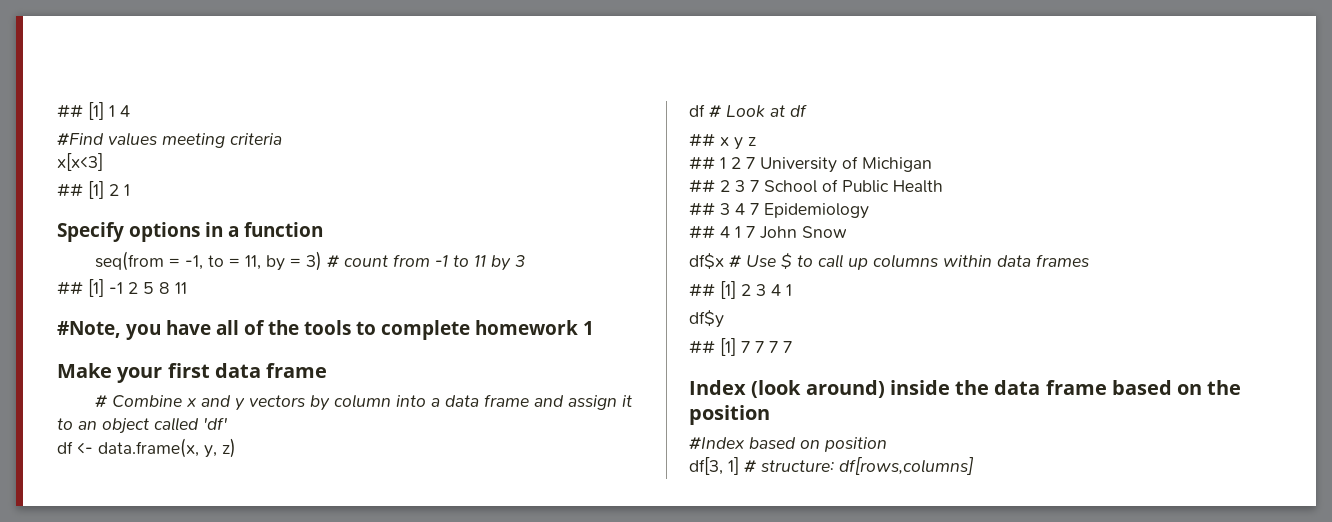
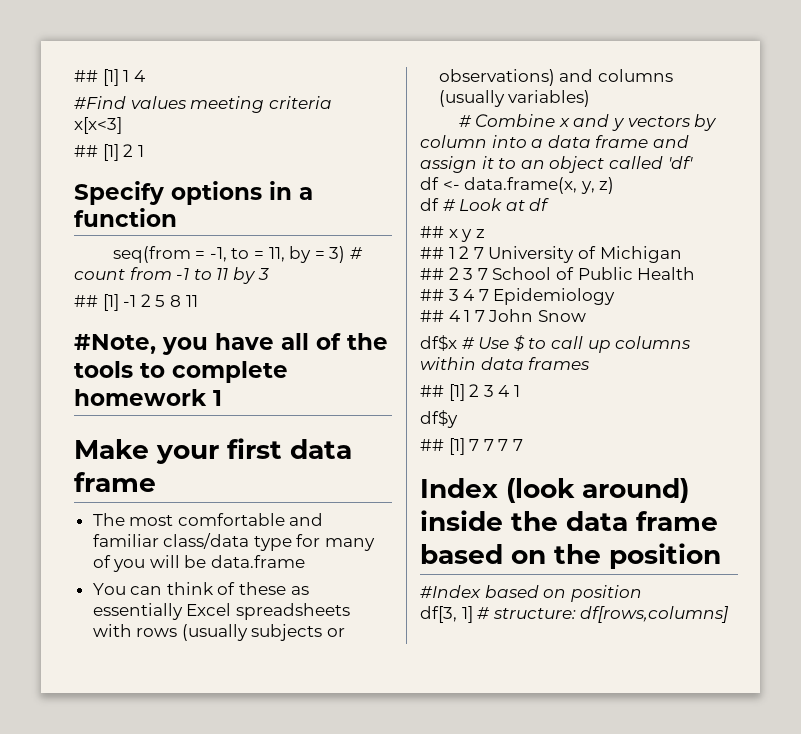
(328, 370) none -> [92,513,324,526] [92,533,376,551] [92,555,306,572] [92,582,309,595] [92,603,350,620] [92,624,346,641] [438,69,673,86] [438,90,591,107] // The most comfortable and familiar class/data type for many of you will be data.frame // You can think of these as essentially Excel spreadsheets with rows (usually subjects or observations) and columns (usually variables)

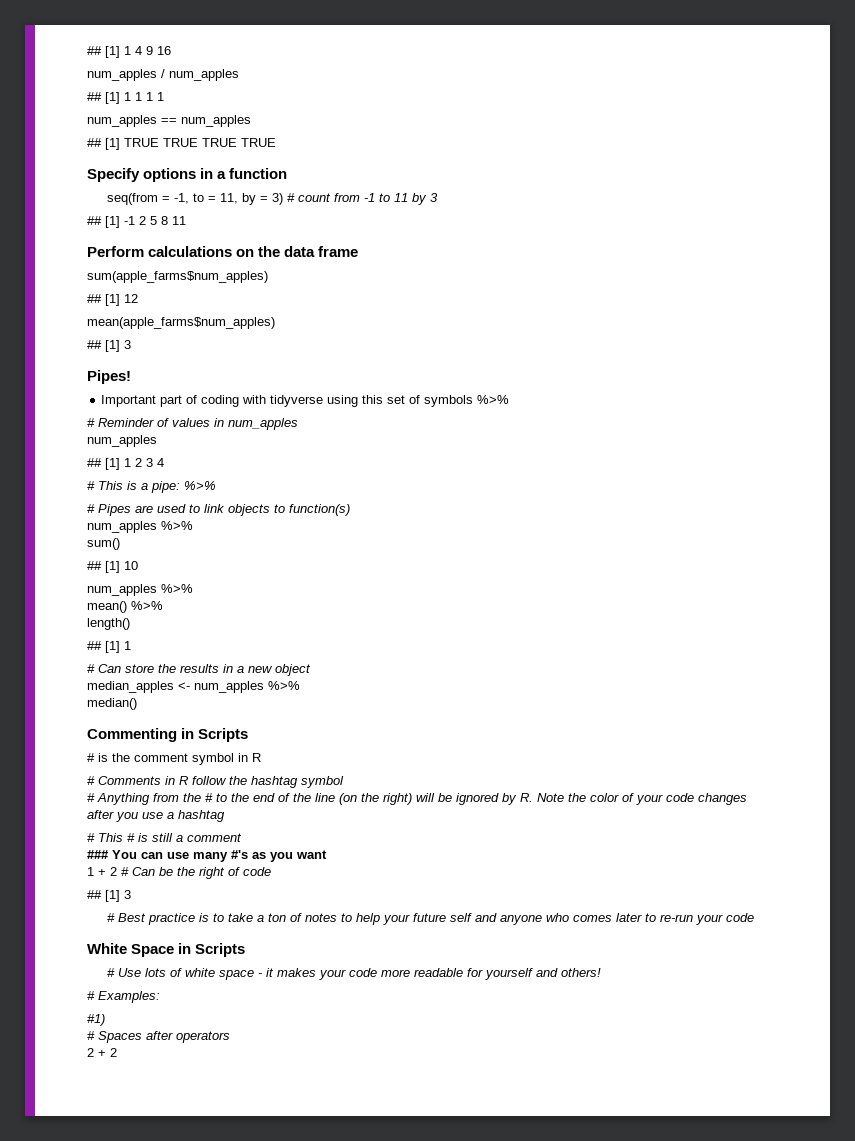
[74,96,332,113] [74,117,122,134] [74,144,144,161] // #Find values meeting criteria // x[x<3] // ## [1] 2 1 -> [146,46,171,55] [87,69,239,81] [87,92,164,104] [87,115,251,127] [87,138,276,150] 9 16 // num_apples / num_apples // ## [1] 1 1 1 1 // num_apples == num_apples // ## [1] TRUE TRUE TRUE TRUE
[74,333,388,355] [74,361,288,383] [74,389,222,406] [74,438,352,464] [74,472,156,492] [92,513,324,526] [92,533,376,551] [92,555,306,572] [92,582,309,595] [92,603,350,620] [92,624,346,641] [438,69,673,86] [438,90,591,107] [458,114,718,131] [420,135,689,148] [420,156,693,173] [420,177,615,194] [420,198,550,211] [420,226,485,242] [420,246,682,263] [420,267,696,280] [420,288,616,305] [420,309,586,322] [420,335,691,353] [420,357,590,370] [420,384,520,401] [420,410,458,428] [420,438,523,455] [420,478,689,503] [420,510,718,531] [420,543,721,569] [420,585,642,602] [420,606,730,623] #Note, you have all of the tools to complete homework 1 // Make your first data frame // The most comfortable and familiar class/data type for many of you will be data.frame // You can think of these as essentially Excel spreadsheets with rows (usually subjects or observations) and columns (usually variables) // # Combine x and y vectors by column into a data frame and assign it to an object called 'df' // df <- data.frame(x, y, z) // df # Look at df // ## x y z // ## 1 2 7 University of Michigan // ## 2 3 7 School of Public Health // ## 3 4 7 Epidemiology // ## 4 1 7 John Snow // df$x # Use $ to call up columns within data frames // ## [1] 2 3 4 1 // df$y // ## [1] 7 7 7 7 // Index (look around) inside the data frame based on the position // #Index based on position // df[3, 1] # structure: df[rows,columns] -> [87,246,359,257] [87,271,268,283] [87,294,138,306] [87,317,275,329] [87,340,131,352] [87,370,131,384] [101,395,510,407] [87,418,298,430] [87,435,157,447] [87,458,164,470] [87,481,216,493] [87,504,350,516] [87,521,193,533] [87,538,120,550] [87,561,138,573] [87,584,193,596] [87,601,163,613] [87,618,130,630] [87,641,131,653] [87,664,311,676] [87,681,300,693] [87,698,137,710] [87,728,249,742] [87,753,261,765] [87,776,344,788] [87,793,747,805] [87,810,225,822] [87,833,242,842] [87,850,327,862] [87,867,271,879] [87,890,131,902] [107,913,755,925] [87,943,246,957] [107,968,602,980] [87,991,160,1003] [87,1014,105,1026] [87,1031,230,1043] [87,1048,117,1057] Perform calculations on the data frame // sum(apple_farms$num_apples) // ## [1] 12 // mean(apple_farms$num_apples) // ## [1] 3 // Pipes! // Important part of coding with tidyverse using this set of symbols %>% // # Reminder of values in num_apples // num_apples // ## [1] 1 2 3 4 // # This is a pipe: %>% // # Pipes are used to link objects to function(s) // num_apples %>% // sum() // ## [1] 10 // num_apples %>% // mean() %>% // length() // ## [1] 1 // # Can store the results in a new object // median_apples <- num_apples %>% // median() // Commenting in Scripts // # is the comment symbol in R // # Comments in R follow the hashtag symbol // # Anything from the # to the end of the line (on the right) will be ignored by R. Note the color of your code changes after you use a hashtag // # This # is still a comment // ### You can use many #'s as you want // 1 + 2 # Can be the right of code // ## [1] 3 // # Best practice is to take a ton of notes to help your future self and anyone who comes later to re-run your code // White Space in Scripts // # Use lots of white space - it makes your code more readable for yourself and others! // # Examples: // #1) // # Spaces after operators // 2 + 2

